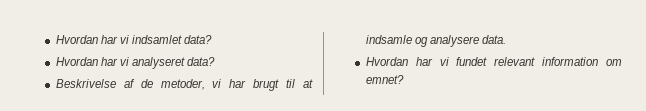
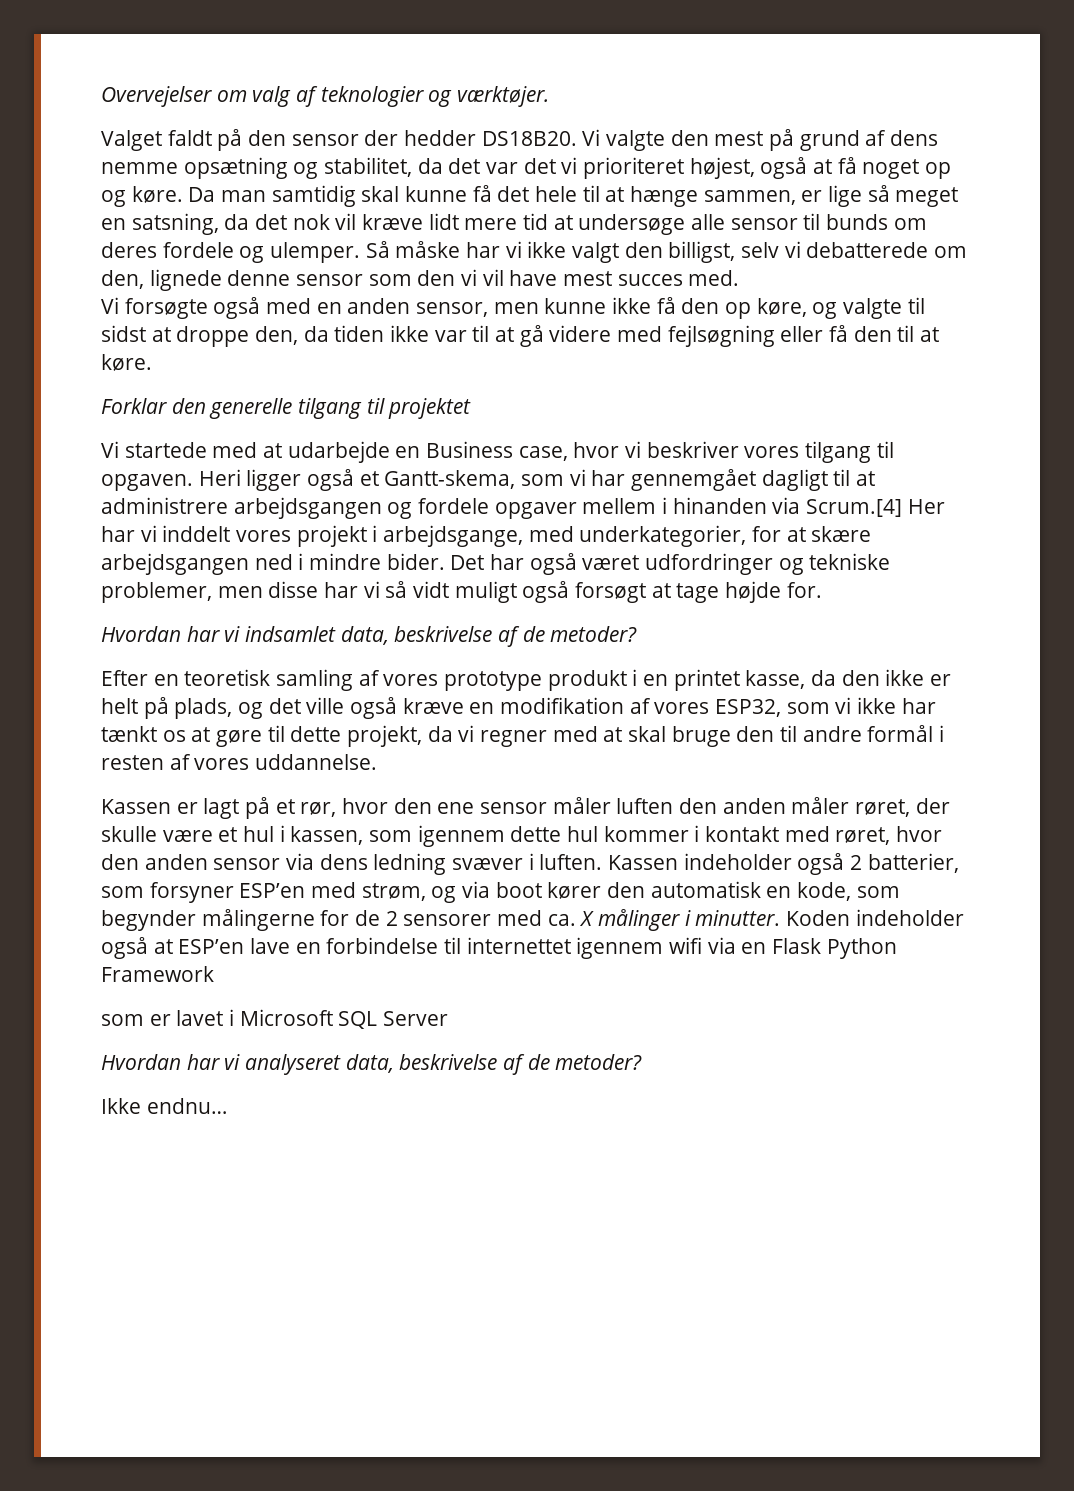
[55,35,213,44] [55,57,216,69] [55,79,313,91] [365,35,507,47] [365,57,622,66] [365,75,404,84] Hvordan har vi indsamlet data? // Hvordan har vi analyseret data? // Beskrivelse af de metoder, vi har brugt til at indsamle og analysere data. // Hvordan har vi fundet relevant information om emnet? -> [101,86,550,107] [101,129,939,151] [101,157,952,179] [101,185,959,207] [101,213,927,235] [101,241,968,263] [101,269,740,291] [101,297,925,319] [101,325,940,347] [101,354,152,371] [101,398,472,419] [101,441,894,463] [101,469,876,491] [101,497,945,519] [101,525,872,547] [101,553,891,575] [101,581,822,603] [101,626,638,647] [101,669,952,691] [101,697,936,719] [101,725,945,747] [101,754,378,770] [101,797,950,819] [101,825,943,847] [101,853,959,875] [101,881,900,903] [101,909,964,931] [101,937,897,959] [101,966,214,982] [101,1009,449,1029] [101,1054,643,1075] [101,1098,227,1114] Overvejelser om valg af teknologier og værktøjer. // Valget faldt på den sensor der hedder DS18B20. Vi valgte den mest på grund af dens nemme opsætning og stabilitet, da det var det vi prioriteret højest, også at få noget op og køre. Da man samtidig skal kunne få det hele til at hænge sammen, er lige så meget en satsning, da det nok vil kræve lidt mere tid at undersøge alle sensor til bunds om deres fordele og ulemper. Så måske har vi ikke valgt den billigst, selv vi debatterede om den, lignede denne sensor som den vi vil have mest succes med. // Vi forsøgte også med en anden sensor, men kunne ikke få den op køre, og valgte til sidst at droppe den, da tiden ikke var til at gå videre med fejlsøgning eller få den til at køre. // Forklar den generelle tilgang til projektet // Vi startede med at udarbejde en Business case, hvor vi beskriver vores tilgang til opgaven. Heri ligger også et Gantt-skema, som vi har gennemgået dagligt til at administrere arbejdsgangen og fordele opgaver mellem i hinanden via Scrum.[4] Her har vi inddelt vores projekt i arbejdsgange, med underkategorier, for at skære arbejdsgangen ned i mindre bider. Det har også været udfordringer og tekniske problemer, men disse har vi så vidt muligt også forsøgt at tage højde for. // Hvordan har vi indsamlet data, beskrivelse af de metoder? // Efter en teoretisk samling af vores prototype produkt i en printet kasse, da den ikke er helt på plads, og det ville også kræve en modifikation af vores ESP32, som vi ikke har tænkt os at gøre til dette projekt, da vi regner med at skal bruge den til andre formål i resten af vores uddannelse. // Kassen er lagt på et rør, hvor den ene sensor måler luften den anden måler røret, der skulle være et hul i kassen, som igennem dette hul kommer i kontakt med røret, hvor den anden sensor via dens ledning svæver i luften. Kassen indeholder også 2 batterier, som forsyner ESP’en med strøm, og via boot kører den automatisk en kode, som begynder målingerne for de 2 sensorer med ca. X målinger i minutter. Koden indeholder også at ESP’en lave en forbindelse til internettet igennem wifi via en Flask Python Framework // som er lavet i Microsoft SQL Server // Hvordan har vi analyseret data, beskrivelse af de metoder? // Ikke endnu…

